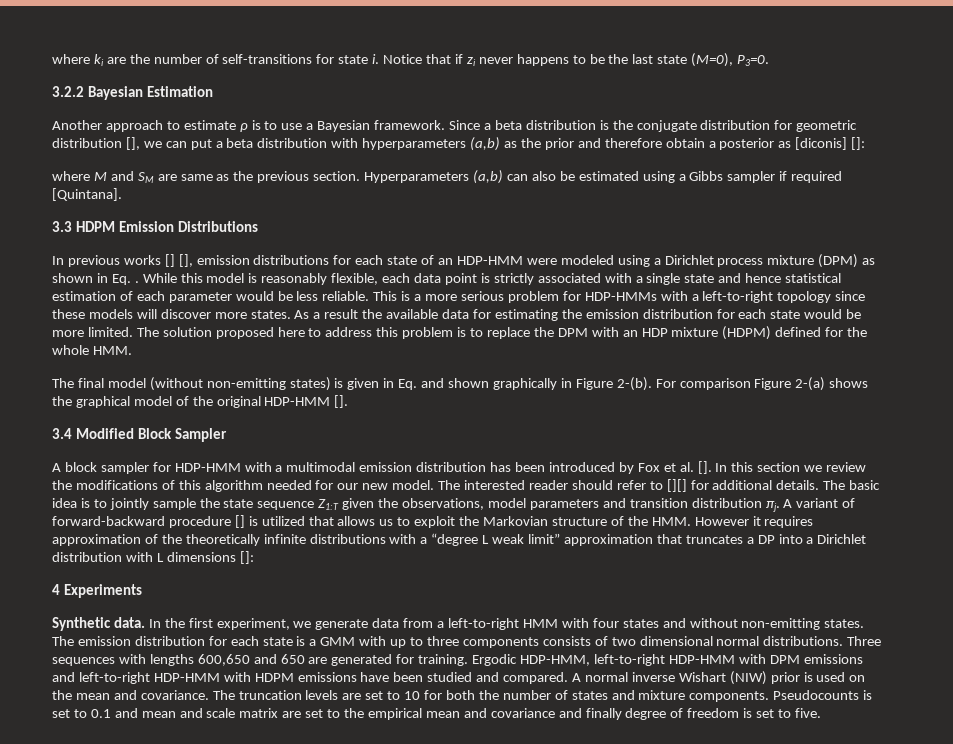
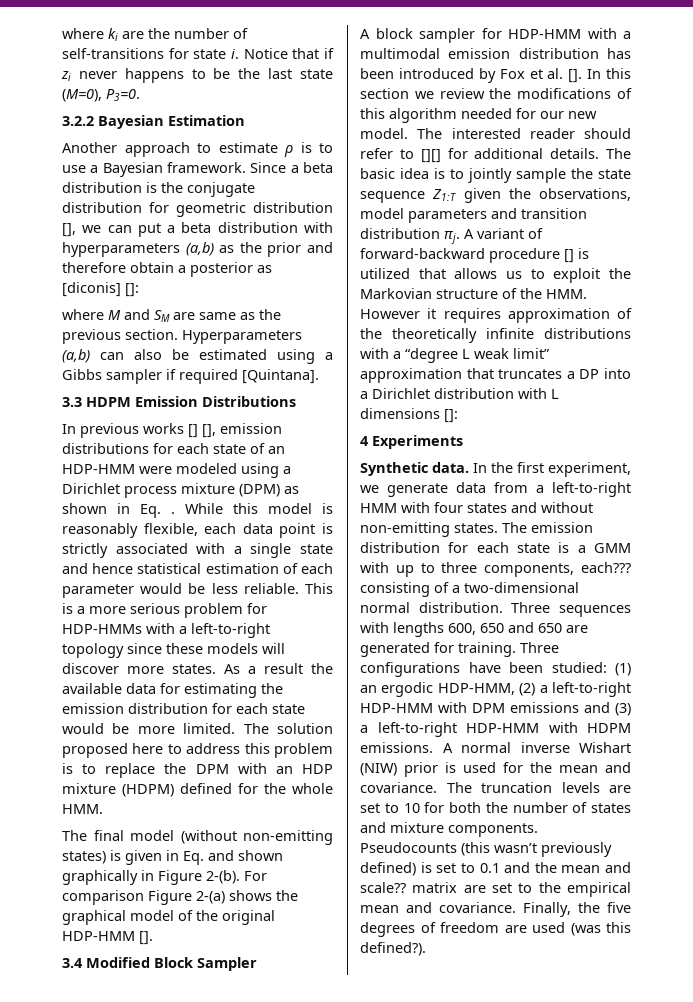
[462,636,844,648] components consists of two dimensional normal distributions. -> [484,562,631,577] [360,582,579,597] [360,602,503,613] components, each??? consisting of a two-dimensional normal distribution.
[197,654,250,666] 600,650 -> [448,623,504,635] 600, 650
[472,654,591,666] Ergodic HDP-HMM, -> [520,642,559,653] [360,662,631,677] [360,682,548,697] Three configurations have been studied: (1) an ergodic HDP-HMM, (2) a
(75, 677) none -> [615,703,631,716] [360,725,368,733] (3) a
[297,672,569,684] emissions have been studied and compared. -> [360,742,433,753] emissions.
[849,675,866,682] on -> [503,762,523,773] for
(860, 695) none -> [461,842,612,857] [360,862,416,876] (this wasn’t previously defined)
[141,708,236,718] mean and scale -> [534,862,631,873] [360,882,406,893] the mean and scale??
[490,708,821,720] covariance and finally degree of freedom is set to five. -> [439,902,631,917] [360,922,631,937] [360,942,426,956] covariance. Finally, the five degrees of freedom are used (was this defined?).

